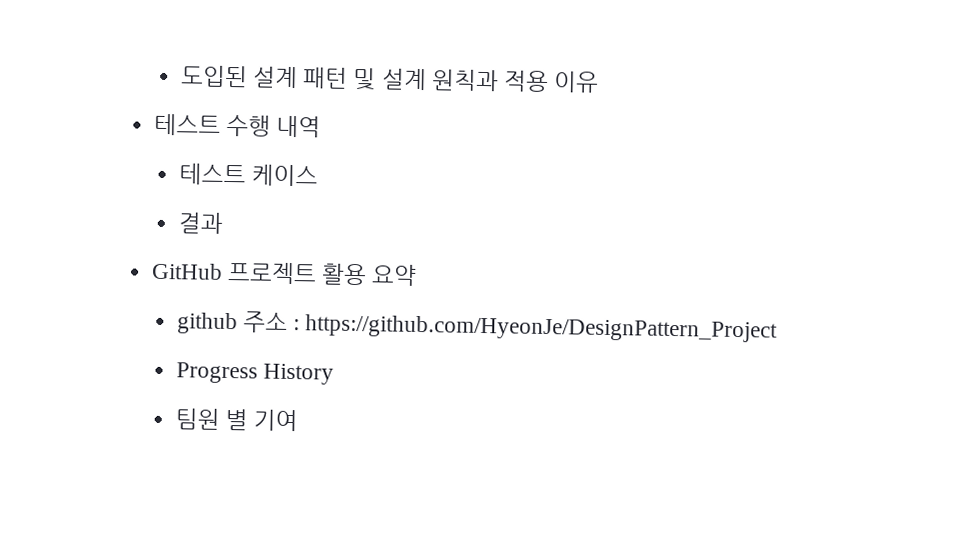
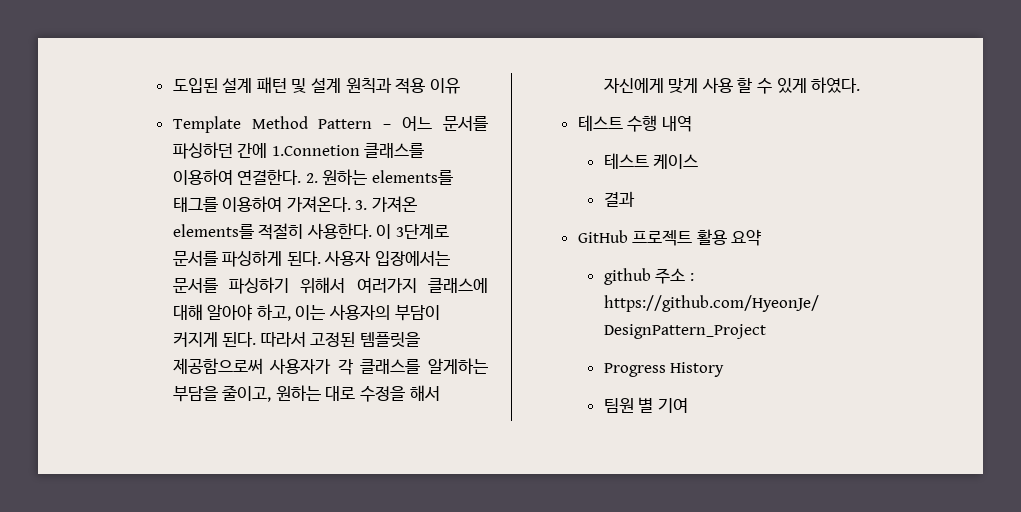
(600, 82) none -> [172,116,488,133] [172,142,425,159] [172,169,454,185] [172,196,418,212] [172,223,450,240] [172,250,451,267] [172,277,488,294] [172,304,440,321] [172,332,421,348] [172,358,488,375] [172,385,440,402] [603,77,861,94] // Template Method Pattern – 어느 문서를 파싱하던 간에 1.Connetion 클래스를 이용하여 연결한다. 2. 원하는 elements를 태그를 이용하여 가져온다. 3. 가져온 elements를 적절히 사용한다. 이 3단계로 문서를 파싱하게 된다. 사용자 입장에서는 문서를 파싱하기 위해서 여러가지 클래스에 대해 알아야 하고, 이는 사용자의 부담이 커지게 된다. 따라서 고정된 템플릿을 제공함으로써 사용자가 각 클래스를 알게하는 부담을 줄이고, 원하는 대로 수정을 해서 자신에게 맞게 사용 할 수 있게 하였다.

